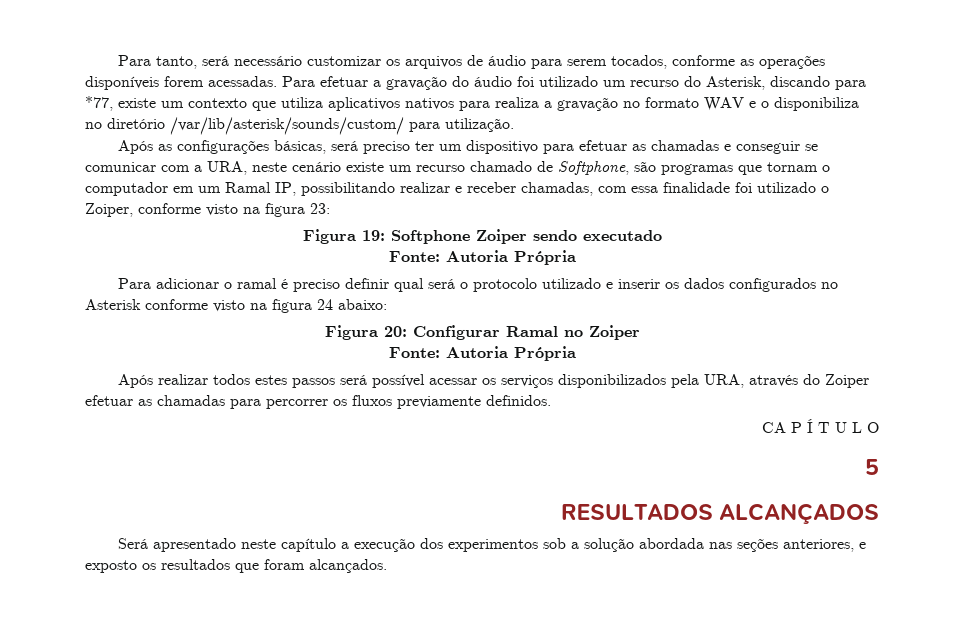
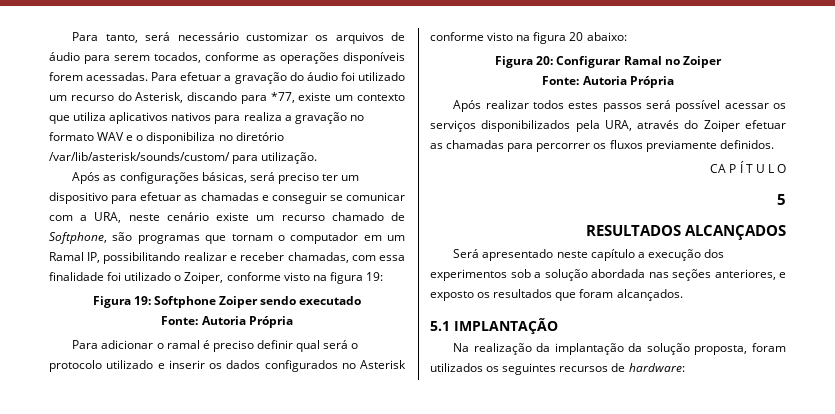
[310,203,330,214] 23: -> [365,272,383,281] 19:
[317,299,333,310] 24 -> [569,32,584,41] 20
(387, 566) none -> [430,318,558,334] [453,343,786,355] [430,363,685,375] // 5.1 IMPLANTAÇÃO // Na realização da implantação da solução proposta, foram utilizados os seguintes recursos de hardware:

